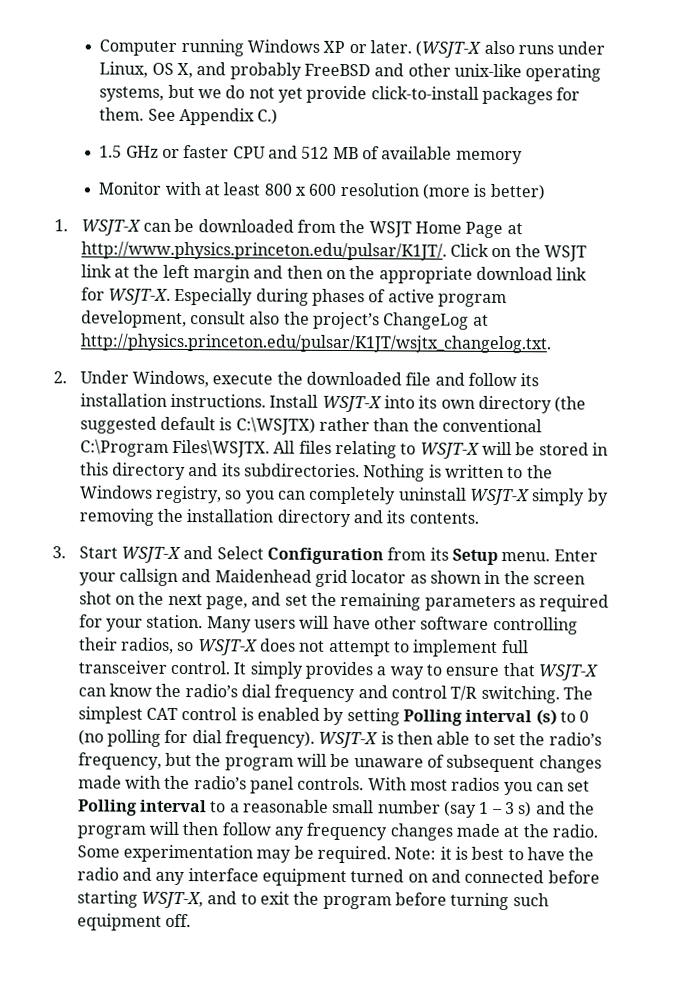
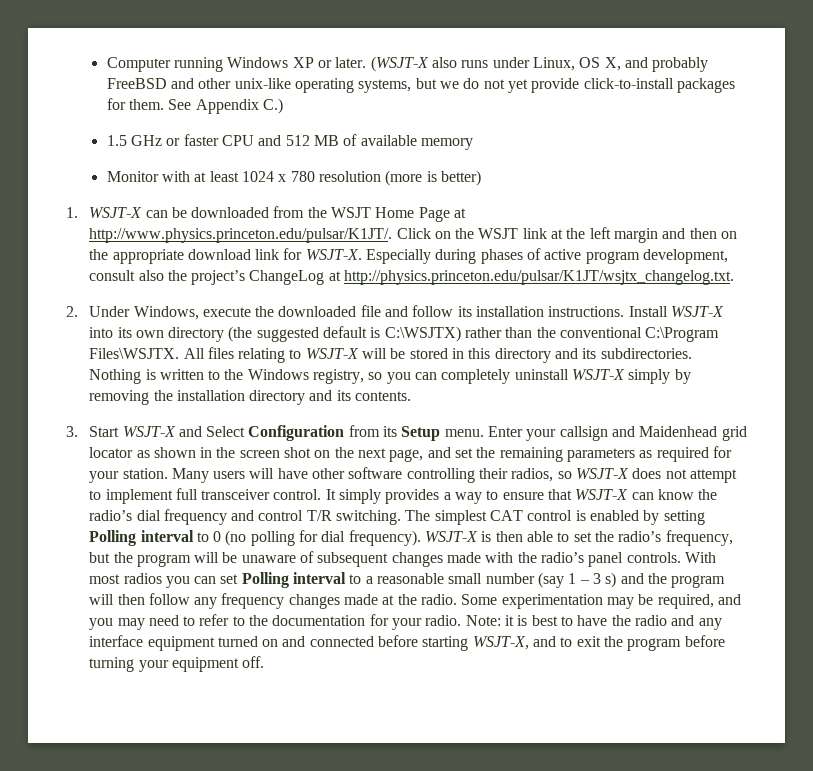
[263,183,337,196] 800 x 600 -> [242,171,315,182] 1024 x 780
[535,709,557,726] (s) -> (194, 536) none
[317,845,392,864] required. -> [657,594,742,609] [89,614,462,630] required, and you may need to refer to the documentation for your radio.
[512,893,549,907] such -> [138,660,169,672] your

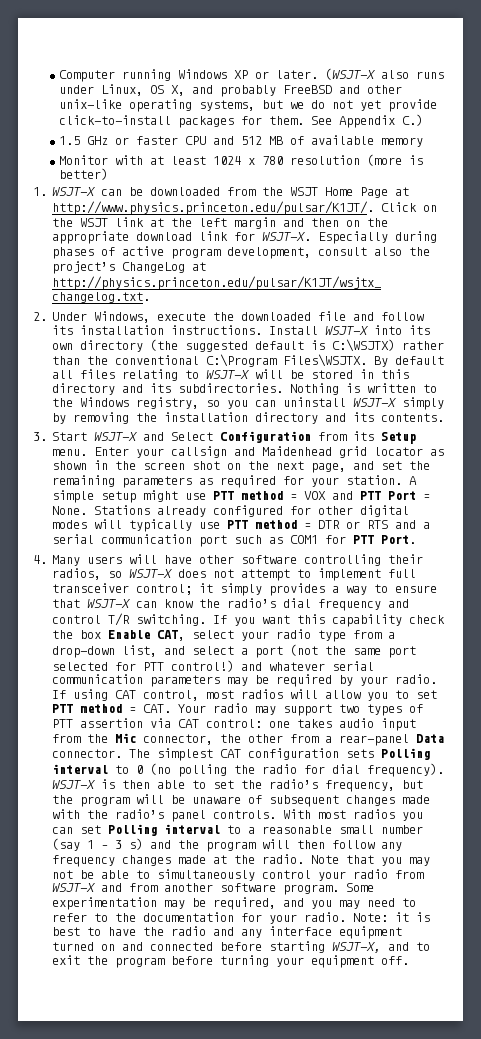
[183,348,205,359] All -> [374,356,445,367] [52,370,74,379] By default all
[441,369,511,384] completely -> (277, 403) none
(168, 473) none -> [409,476,418,485] [52,490,431,503] [52,505,410,517] [52,519,431,532] [52,534,417,547] [33,555,47,564] A simple setup might use PTT method = VOX and PTT Port = None. Stations already configured for other digital modes will typically use PTT method = DTR or RTS and a serial communication port such as COM1 for PTT Port. // 4.
[273,489,336,500] control. It -> [136,583,214,595] control; it
[405,510,705,525] The simplest CAT control is enabled by setting -> [213,614,446,627] [52,629,396,642] [52,644,417,658] [52,660,375,672] [52,674,438,687] [52,689,438,701] [52,703,424,716] [52,718,417,731] [52,733,445,746] [52,748,375,761] If you want this capability check the box Enable CAT, select your radio type from a drop-down list, and select a port (not the same port selected for PTT control!) and whatever serial communication parameters may be required by your radio. If using CAT control, most radios will allow you to set PTT method = CAT. Your radio may support two types of PTT assertion via CAT control: one takes audio input from the Mic connector, the other from a rear-panel Data connector. The simplest CAT configuration sets
(295, 538) none -> [234,764,298,774] the radio
(458, 599) none -> [311,855,431,866] [52,869,425,881] [52,883,340,895] Note that you may not be able to simultaneously control your radio from WSJT-X and from another software program.

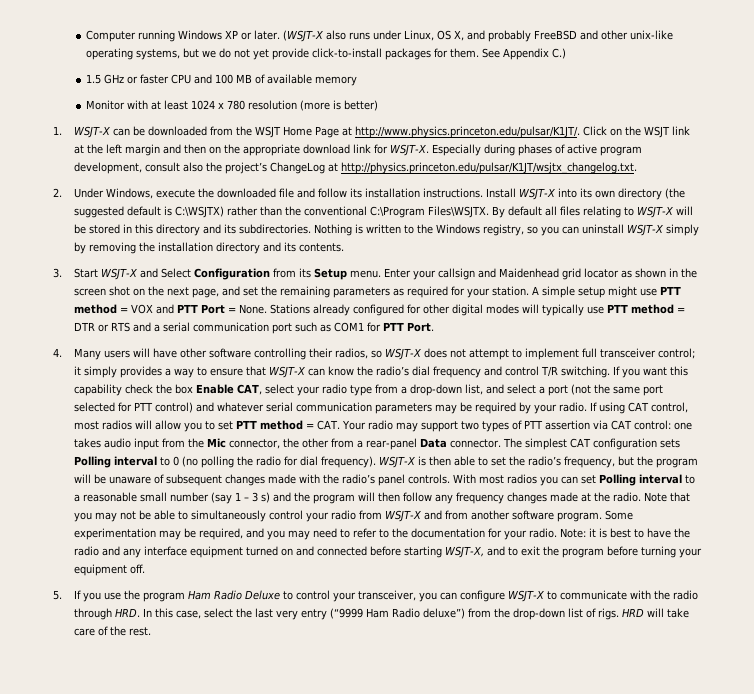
[241,136,263,145] 512 -> [215,74,234,84] 100
[171,660,235,672] control!) -> [154,402,193,413] control)
(410, 960) none -> [53,590,698,602] [73,608,689,620] [73,626,151,636] // 5. If you use the program Ham Radio Deluxe to control your transceiver, you can configure WSJT-X to communicate with the radio through HRD. In this case, select the last very entry (“9999 Ham Radio deluxe”) from the drop-down list of rigs. HRD will take care of the rest.

